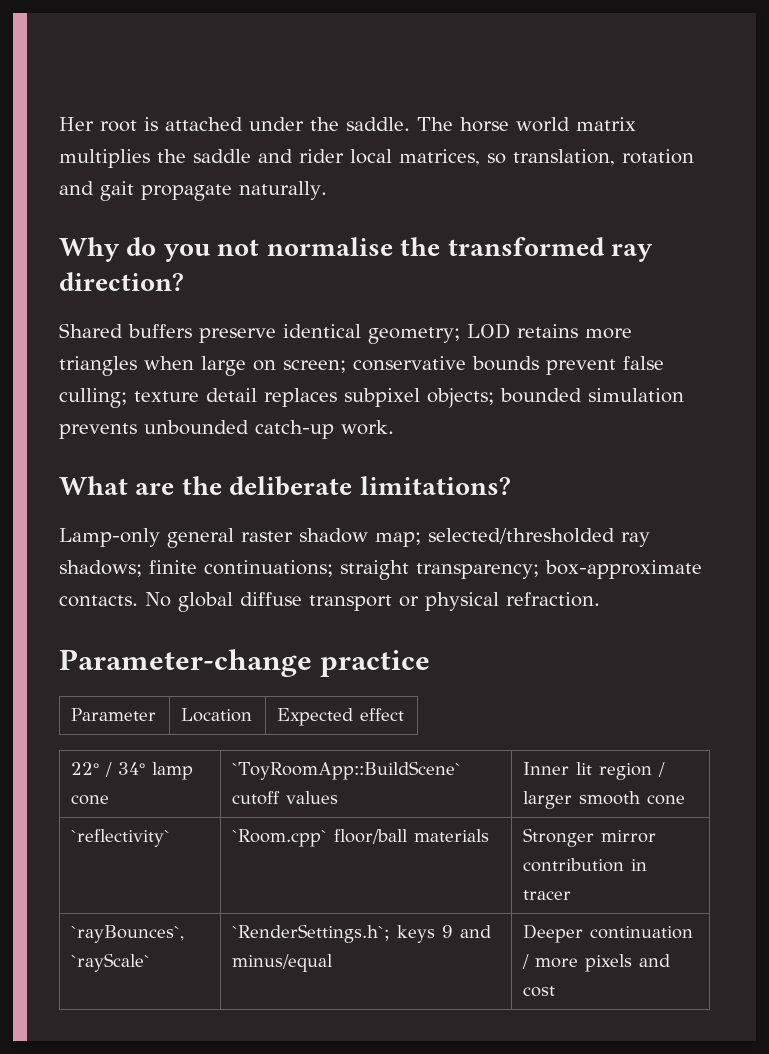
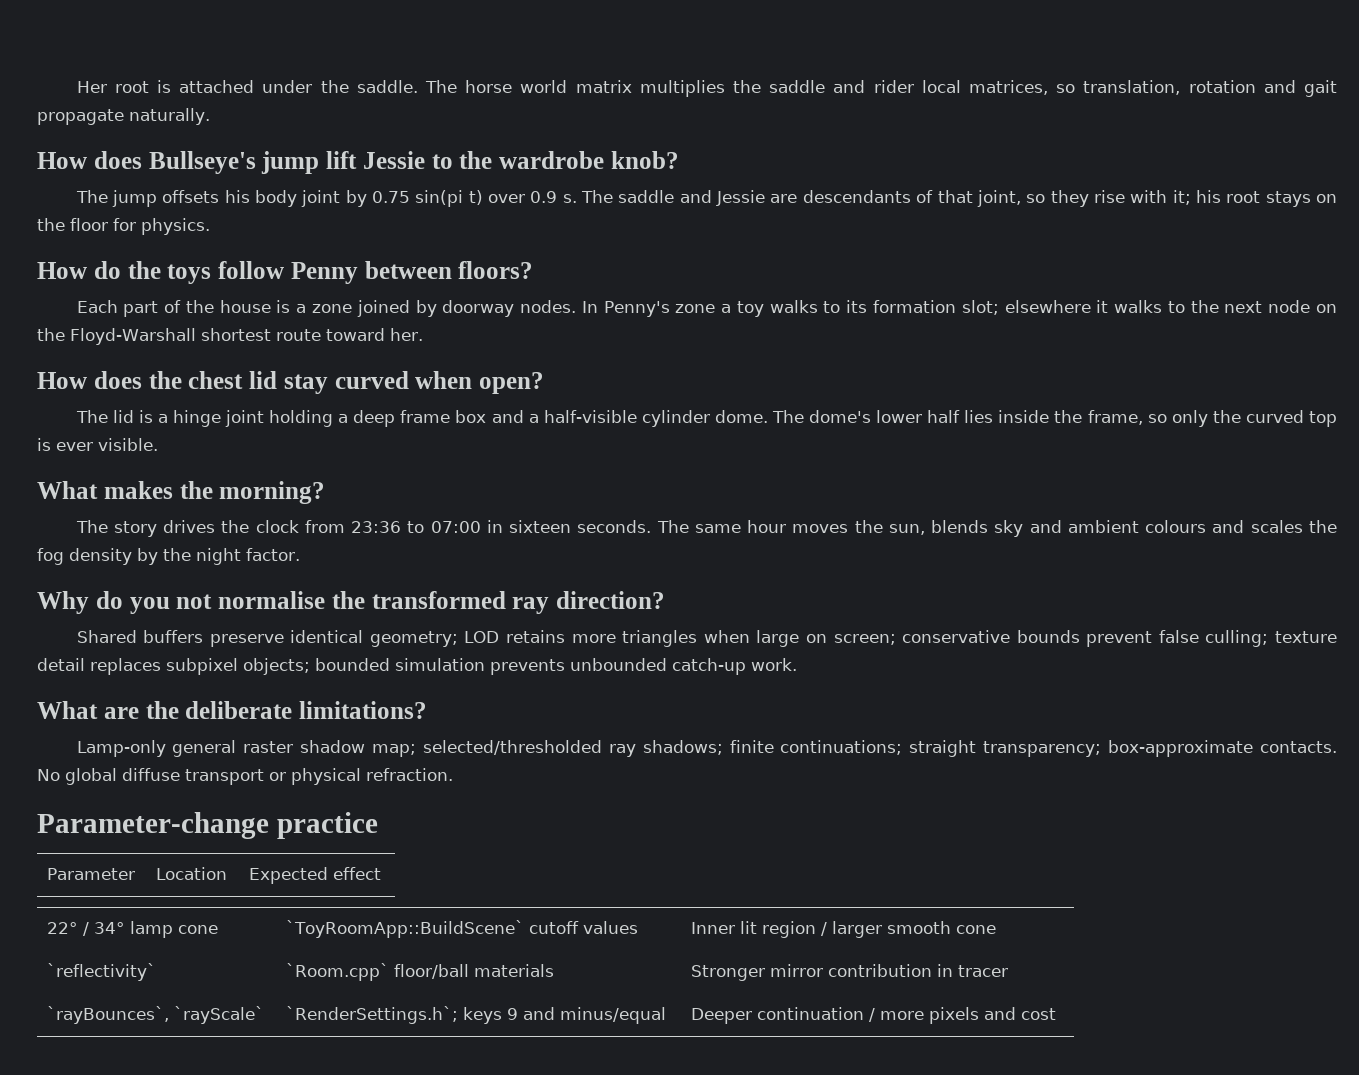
(327, 190) none -> [37,151,679,174] [75,190,1338,207] [37,218,210,235] [37,261,534,284] [76,300,1337,317] [37,328,423,345] [37,371,544,394] [75,410,1338,427] [37,438,158,451] [37,481,326,504] [75,520,1337,537] [37,548,300,565] // How does Bullseye's jump lift Jessie to the wardrobe knob? // The jump offsets his body joint by 0.75 sin(pi t) over 0.9 s. The saddle and Jessie are descendants of that joint, so they rise with it; his root stays on the floor for physics. // How do the toys follow Penny between floors? // Each part of the house is a zone joined by doorway nodes. In Penny's zone a toy walks to its formation slot; elsewhere it walks to the next node on the Floyd-Warshall shortest route toward her. // How does the chest lid stay curved when open? // The lid is a hinge joint holding a deep frame box and a half-visible cylinder dome. The dome's lower half lies inside the frame, so only the curved top is ever visible. // What makes the morning? // The story drives the clock from 23:36 to 07:00 in sixteen seconds. The same hour moves the sun, blends sky and ambient colours and scales the fog density by the night factor.

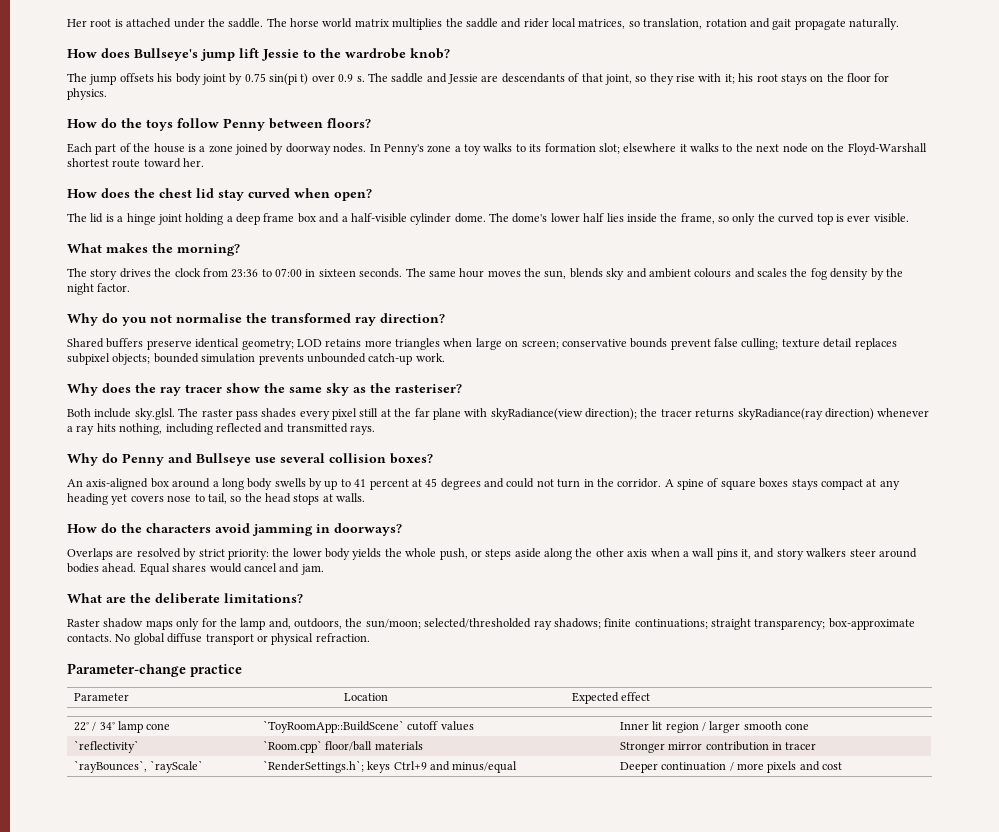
(797, 664) none -> [67,383,462,396] [67,408,930,420] [67,423,375,435] [67,453,433,466] [67,478,900,490] [67,493,366,505] [67,523,402,536] [67,548,917,560] [67,563,324,575] // Why does the ray tracer show the same sky as the rasteriser? // Both include sky.glsl. The raster pass shades every pixel still at the far plane with skyRadiance(view direction); the tracer returns skyRadiance(ray direction) whenever a ray hits nothing, including reflected and transmitted rays. // Why do Penny and Bullseye use several collision boxes? // An axis-aligned box around a long body swells by up to 41 percent at 45 degrees and could not turn in the corridor. A spine of square boxes stays compact at any heading yet covers nose to tail, so the head stops at walls. // How do the characters avoid jamming in doorways? // Overlaps are resolved by strict priority: the lower body yields the whole push, or steps aside along the other axis when a wall pins it, and story walkers steer around bodies ahead. Equal shares would cancel and jam.
[76,740,417,757] Lamp-only general raster shadow map; -> [67,618,421,630] Raster shadow maps only for the lamp and, outdoors, the sun/moon;
[507,1008,519,1020] 9 -> [393,761,427,770] Ctrl+9

